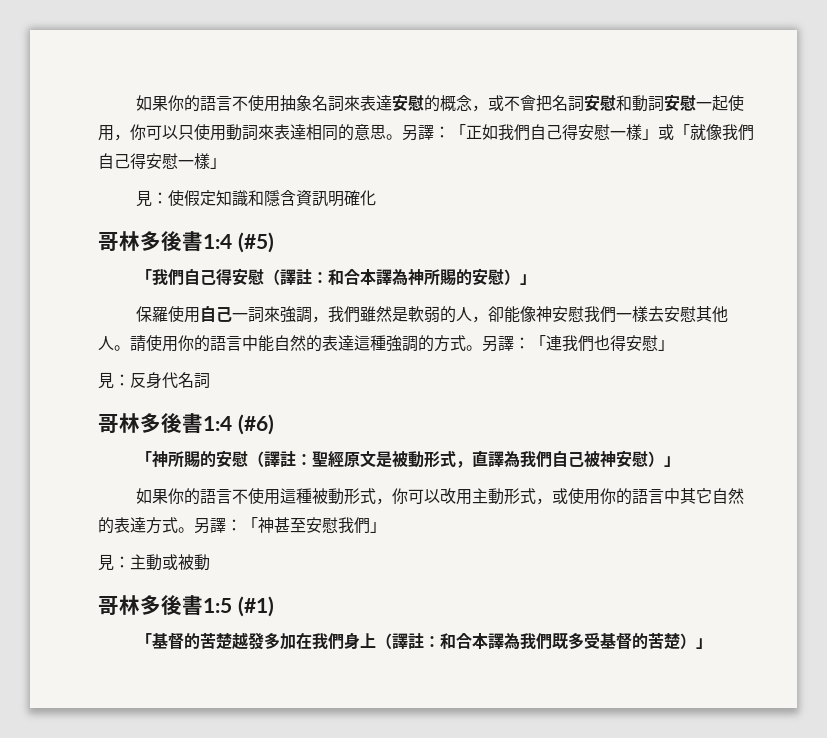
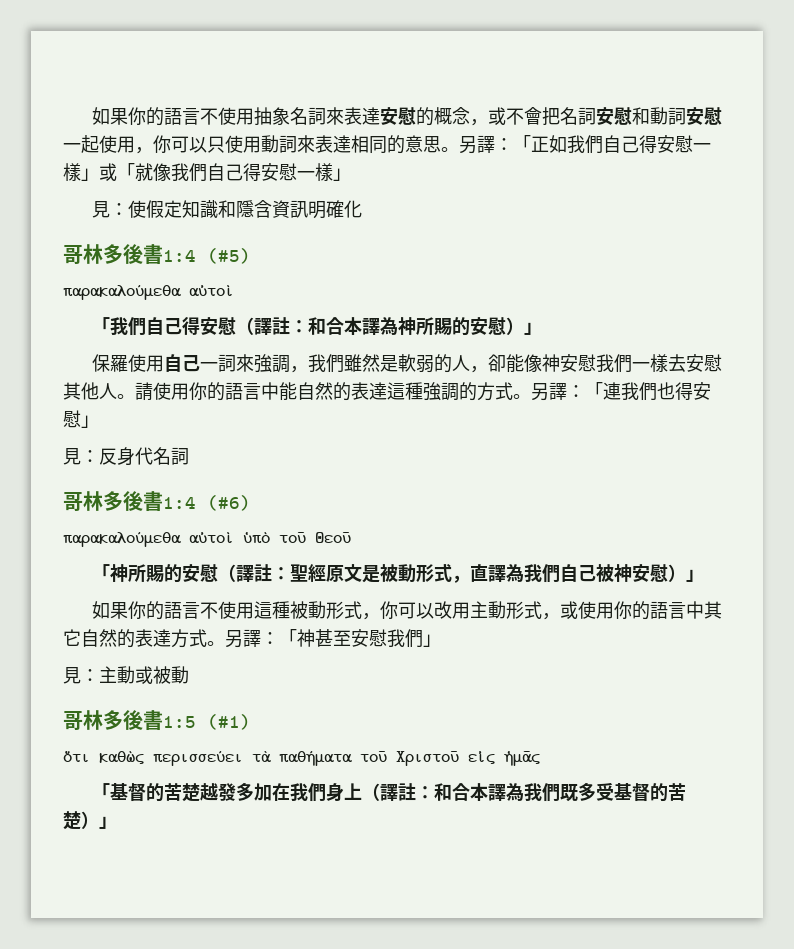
(274, 242) none -> [63,285,234,300] // παρακαλούμεθα αὐτοὶ
(274, 424) none -> [63,532,351,547] // παρακαλούμεθα αὐτοὶ ὑπὸ τοῦ Θεοῦ
(274, 606) none -> [63,751,540,766] // ὅτι καθὼς περισσεύει τὰ παθήματα τοῦ Χριστοῦ εἰς ἡμᾶς

